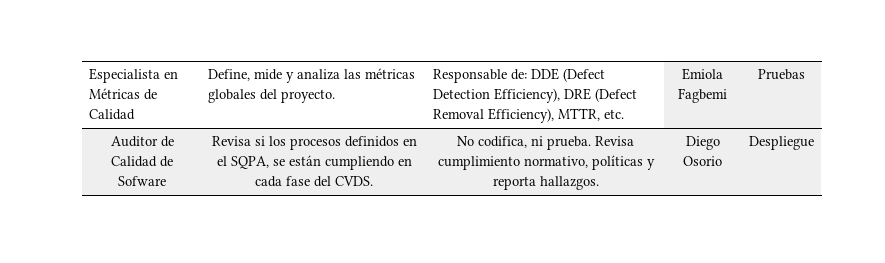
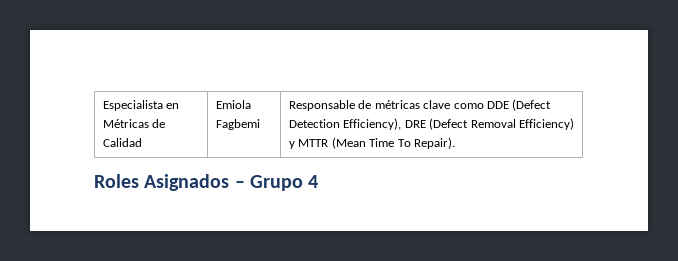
[208,68,416,83] [208,89,336,103] [433,69,528,83] Define, mide y analiza las métricas globales del proyecto. | Responsable de: -> [216,100,252,109] [216,119,261,130] [289,100,484,111] Emiola Fagbemi | Responsable de métricas clave como
[488,108,625,123] [682,68,723,80] [678,88,727,103] [757,69,805,80] [110,136,174,147] [111,156,173,167] [118,176,166,186] [211,136,417,150] [216,155,412,170] [255,176,373,187] [457,136,634,150] [437,155,655,170] [492,176,599,190] [685,136,720,150] [683,156,722,166] [748,136,814,150] Efficiency), MTTR, etc. | Emiola Fagbemi | Pruebas // Auditor de Calidad de Sofware | Revisa si los procesos definidos en el SQPA, se están cumpliendo en cada fase del CVDS. | No codifica, ni prueba. Revisa cumplimiento normativo, políticas y reporta hallazgos. | Diego Osorio | Despliegue -> [518,118,574,130] [289,137,455,149] [94,174,319,191] Efficiency) y MTTR (Mean Time To Repair). // Roles Asignados – Grupo 4

